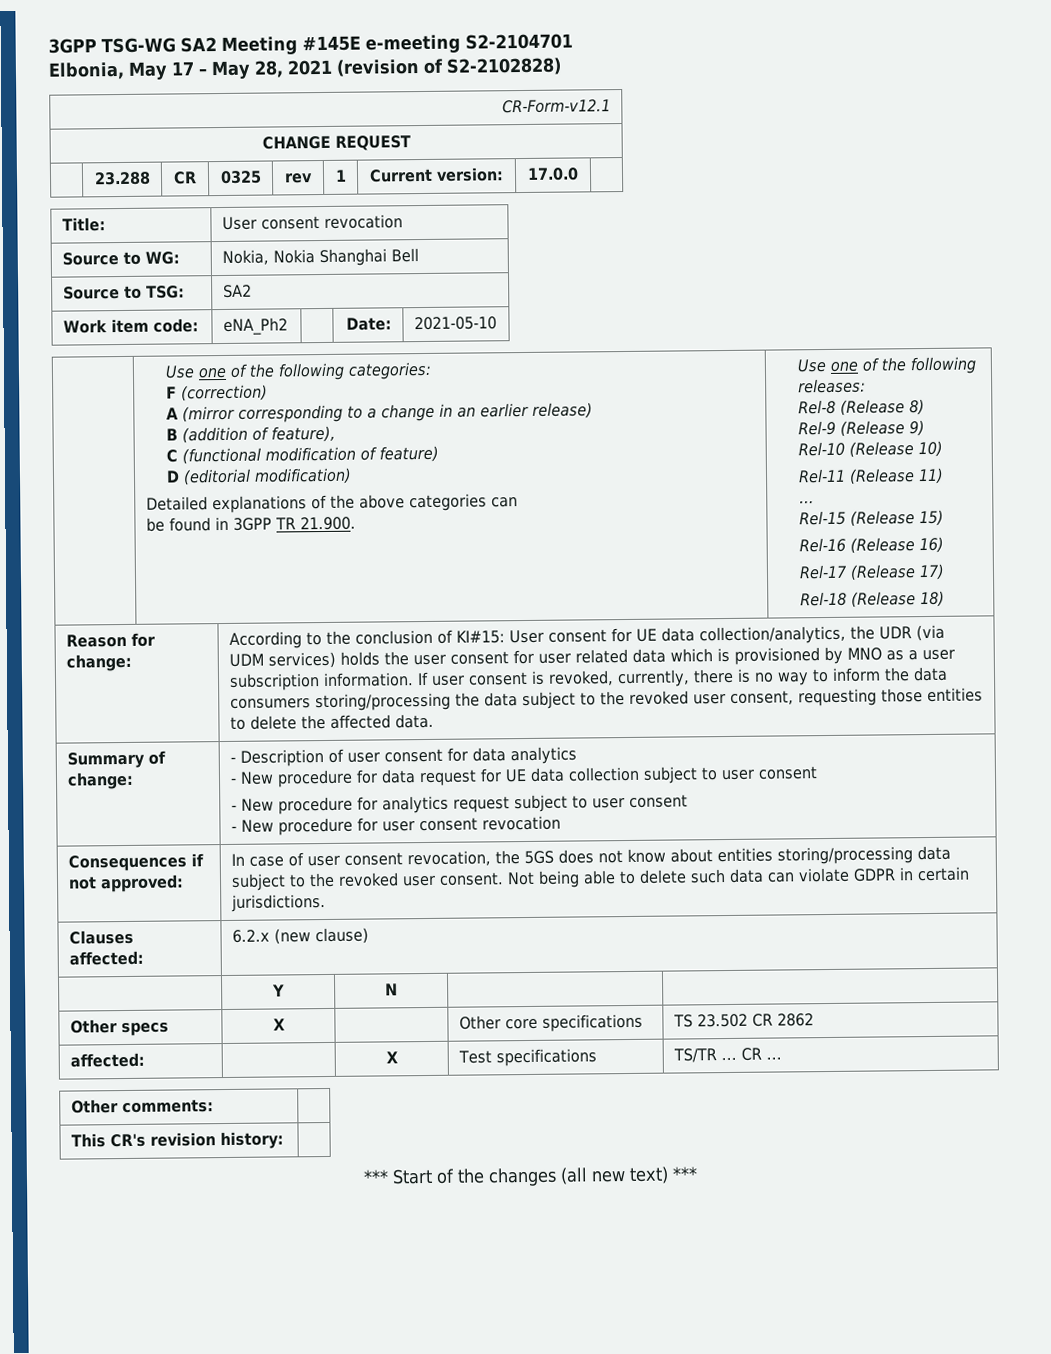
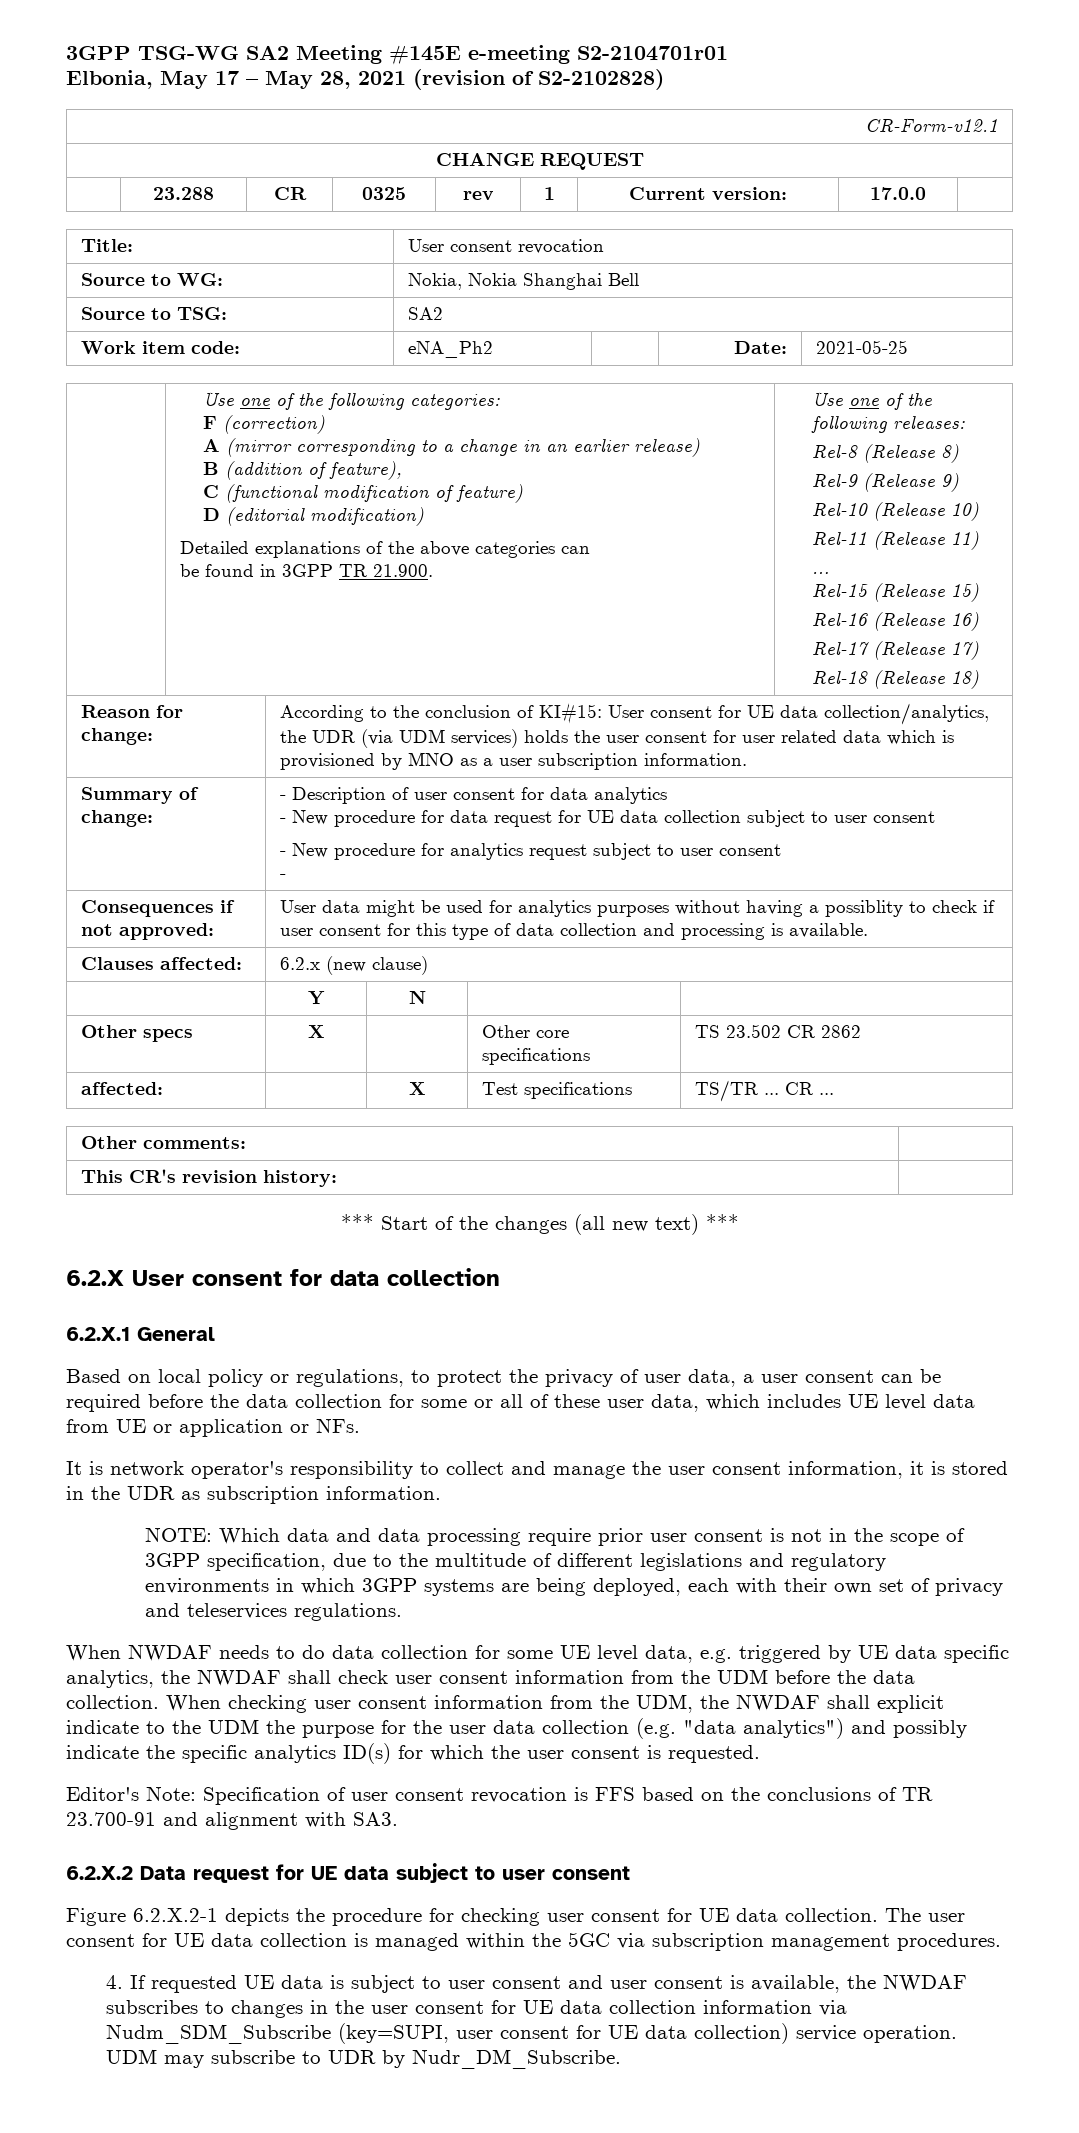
[464,33,573,50] S2-2104701 -> [577,46,728,61] S2-2104701r01
[413,316,497,331] 2021-05-10 -> [815,340,908,354] 2021-05-25
[416,666,948,688] [229,687,983,712] [229,713,434,730] If user consent is revoked, currently, there is no way to inform the data consumers storing/processing the data subject to the revoked user consent, requesting those entities to delete the affected data. -> (747, 759) none
[240,815,561,836] [67,853,204,872] [67,874,184,893] [230,845,951,867] [230,866,970,891] [230,894,326,912] New procedure for user consent revocation // Consequences if not approved: | In case of user consent revocation, the 5GS does not know about entities storing/processing data subject to the revoked user consent. Not being able to delete such data can violate GDPR in certain jurisdictions. -> [80,900,235,917] [80,923,214,940] [279,900,995,917] [279,923,868,940] // Consequences if not approved: | User data might be used for analytics purposes without having a possiblity to check if user consent for this type of data collection and processing is available.
(698, 1173) none -> [66,1268,500,1286] [66,1327,215,1341] [66,1369,941,1387] [66,1394,975,1412] [66,1418,360,1437] [66,1461,1008,1479] [66,1486,441,1504] [145,1527,966,1546] [145,1553,887,1571] [145,1578,1004,1596] [145,1603,403,1621] [66,1644,1009,1663] [66,1669,915,1688] [66,1694,944,1713] [66,1718,967,1739] [66,1743,760,1764] [66,1786,933,1805] [66,1812,398,1830] [66,1863,630,1883] [66,1908,965,1926] [66,1932,1001,1951] [105,1974,967,1993] [105,2000,847,2018] [105,2023,957,2044] [105,2049,621,2069] // 6.2.X User consent for data collection // 6.2.X.1 General // Based on local policy or regulations, to protect the privacy of user data, a user consent can be required before the data collection for some or all of these user data, which includes UE level data from UE or application or NFs. // It is network operator's responsibility to collect and manage the user consent information, it is stored in the UDR as subscription information. // NOTE: Which data and data processing require prior user consent is not in the scope of 3GPP specification, due to the multitude of different legislations and regulatory environments in which 3GPP systems are being deployed, each with their own set of privacy and teleservices regulations. // When NWDAF needs to do data collection for some UE level data, e.g. triggered by UE data specific analytics, the NWDAF shall check user consent information from the UDM before the data collection. When checking user consent information from the UDM, the NWDAF shall explicit indicate to the UDM the purpose for the user data collection (e.g. "data analytics") and possibly indicate the specific analytics ID(s) for which the user consent is requested. // Editor's Note: Specification of user consent revocation is FFS based on the conclusions of TR 23.700-91 and alignment with SA3. // 6.2.X.2 Data request for UE data subject to user consent // Figure 6.2.X.2-1 depicts the procedure for checking user consent for UE data collection. The user consent for UE data collection is managed within the 5GC via subscription management procedures. // 4. If requested UE data is subject to user consent and user consent is available, the NWDAF subscribes to changes in the user consent for UE data collection information via Nudm_SDM_Subscribe (key=SUPI, user consent for UE data collection) service operation. UDM may subscribe to UDR by Nudr_DM_Subscribe.

